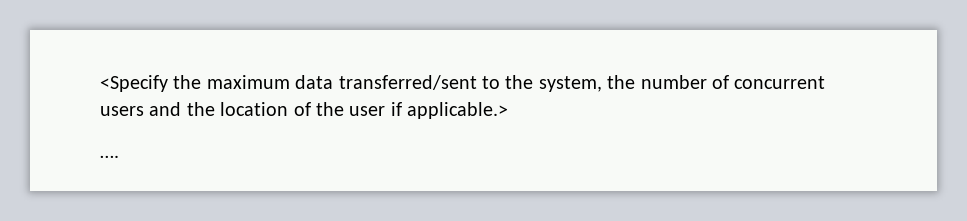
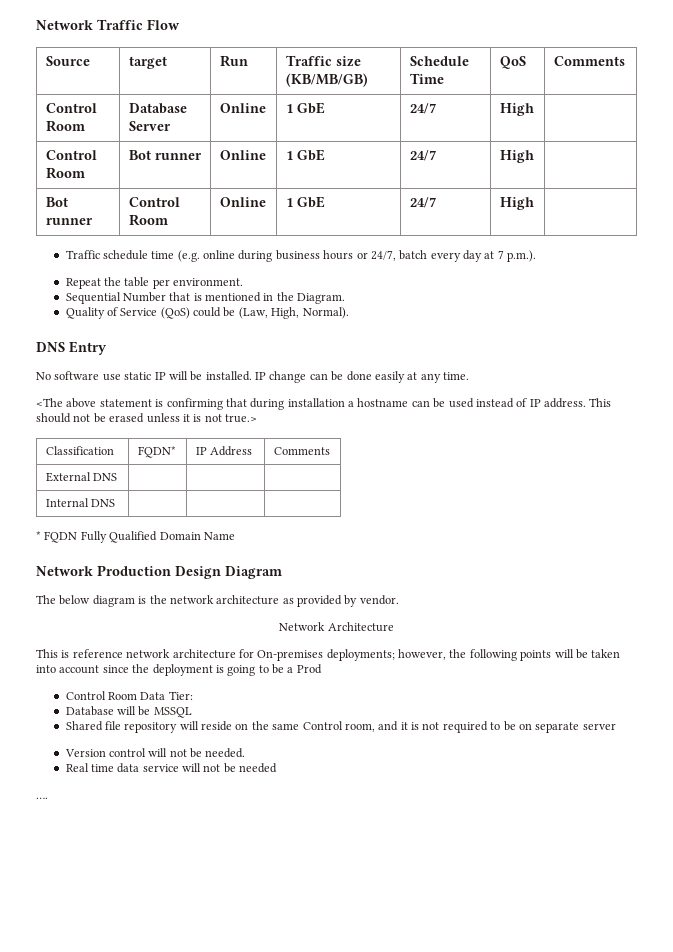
[100,75,826,92] [100,102,509,119] <Specify the maximum data transferred/sent to the system, the number of concurrent users and the location of the user if applicable.> -> [36,19,180,30] [45,56,90,66] [128,56,167,69] [219,55,248,67] [285,55,361,67] [285,73,368,87] [409,56,469,66] [409,73,444,84] [499,56,526,69] [553,56,625,66] [45,103,97,113] [45,120,85,132] [128,103,187,114] [128,121,171,131] [219,103,266,113] [285,102,325,114] [409,103,436,114] [499,103,534,116] [45,150,97,160] [45,167,85,179] [128,150,202,160] [219,150,266,160] [285,149,325,161] [409,150,436,161] [499,150,534,163] [45,197,68,207] [45,218,93,225] [128,197,180,207] [128,214,168,226] [219,197,266,207] [285,196,325,208] [409,197,436,208] [499,197,534,210] [65,250,537,262] [65,277,244,289] [65,292,346,304] [65,307,349,319] [36,341,107,355] [36,371,469,383] [36,398,612,410] [36,413,257,423] [45,446,114,455] [137,446,176,458] [195,446,252,456] [273,447,330,455] [45,472,117,482] [45,498,115,507] [36,531,235,543] [36,565,282,579] [36,595,399,607] [279,622,394,632] [36,649,621,661] [36,664,322,676] [65,691,193,700] [65,706,192,718] [65,721,616,733] [64,748,246,758] [65,763,278,773] Network Traffic Flow // Source | target | Run | Traffic size (KB/MB/GB) | Schedule Time | QoS | Comments // Control Room | Database Server | Online | 1 GbE | 24/7 | High | // Control Room | Bot runner | Online | 1 GbE | 24/7 | High | // Bot runner | Control Room | Online | 1 GbE | 24/7 | High | // Traffic schedule time (e.g. online during business hours or 24/7, batch every day at 7 p.m.). // Repeat the table per environment. // Sequential Number that is mentioned in the Diagram. // Quality of Service (QoS) could be (Law, High, Normal). // DNS Entry // No software use static IP will be installed. IP change can be done easily at any time. // <The above statement is confirming that during installation a hostname can be used instead of IP address. This should not be erased unless it is not true.> // Classification | FQDN* | IP Address | Comments // External DNS | | | // Internal DNS | | | // * FQDN Fully Qualified Domain Name // Network Production Design Diagram // The below diagram is the network architecture as provided by vendor. // Network Architecture // This is reference network architecture for On-premises deployments; however, the following points will be taken into account since the deployment is going to be a Prod // Control Room Data Tier: // Database will be MSSQL // Shared file repository will reside on the same Control room, and it is not required to be on separate server // Version control will not be needed. // Real time data service will not be needed

